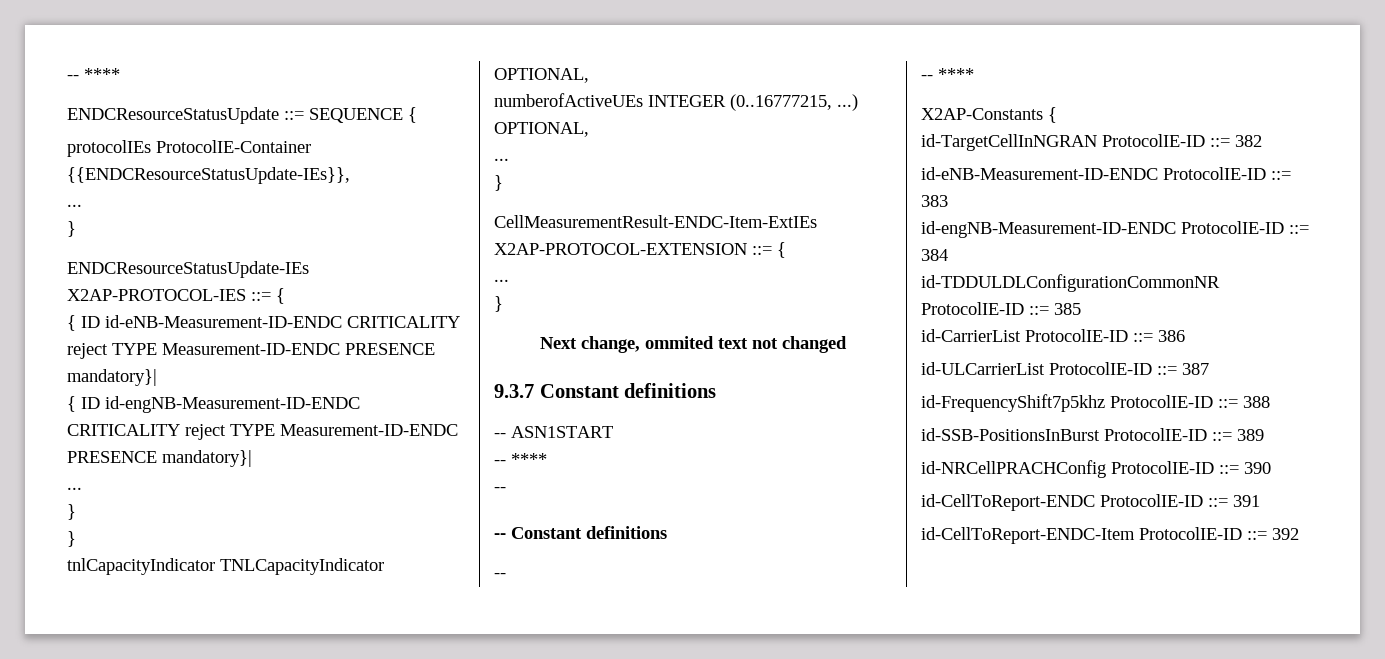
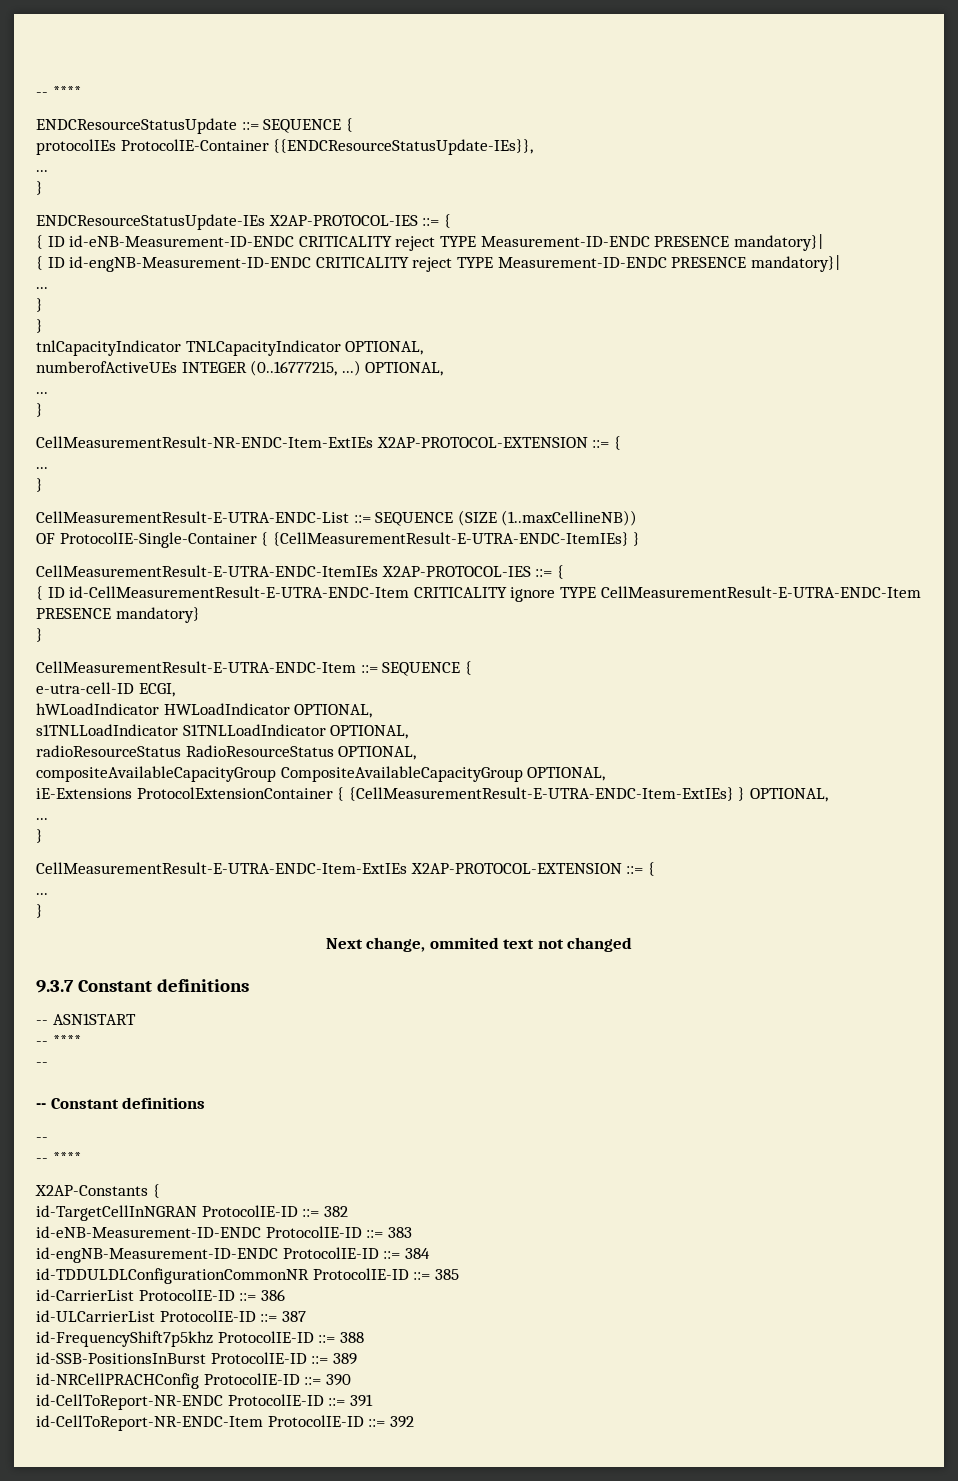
[494,215,817,228] CellMeasurementResult-ENDC-Item-ExtIEs -> [36,436,621,450] [36,467,48,469] [36,478,43,492] [36,510,638,526] [36,532,641,548] [36,565,564,579] [36,586,921,602] [36,607,200,623] [36,628,43,642] [36,661,472,676] [36,682,175,697] [36,703,373,718] [36,724,409,739] [36,745,417,760] [36,766,606,782] [36,787,828,802] [36,818,48,820] [36,829,43,843] [36,862,407,874] CellMeasurementResult-NR-ENDC-Item-ExtIEs X2AP-PROTOCOL-EXTENSION ::= { // ... // } // CellMeasurementResult-E-UTRA-ENDC-List ::= SEQUENCE (SIZE (1..maxCellineNB)) // OF ProtocolIE-Single-Container { {CellMeasurementResult-E-UTRA-ENDC-ItemIEs} } // CellMeasurementResult-E-UTRA-ENDC-ItemIEs X2AP-PROTOCOL-IES ::= { // { ID id-CellMeasurementResult-E-UTRA-ENDC-Item CRITICALITY ignore TYPE CellMeasurementResult-E-UTRA-ENDC-Item PRESENCE mandatory} // } // CellMeasurementResult-E-UTRA-ENDC-Item ::= SEQUENCE { // e-utra-cell-ID ECGI, // hWLoadIndicator HWLoadIndicator OPTIONAL, // s1TNLLoadIndicator S1TNLLoadIndicator OPTIONAL, // radioResourceStatus RadioResourceStatus OPTIONAL, // compositeAvailableCapacityGroup CompositeAvailableCapacityGroup OPTIONAL, // iE-Extensions ProtocolExtensionContainer { {CellMeasurementResult-E-UTRA-ENDC-Item-ExtIEs} } OPTIONAL, // ... // } // CellMeasurementResult-E-UTRA-ENDC-Item-ExtIEs
[921,494,1095,511] id-CellToReport-ENDC -> [36,1394,223,1410] id-CellToReport-NR-ENDC
[921,527,1135,544] id-CellToReport-ENDC-Item -> [36,1415,263,1431] id-CellToReport-NR-ENDC-Item

